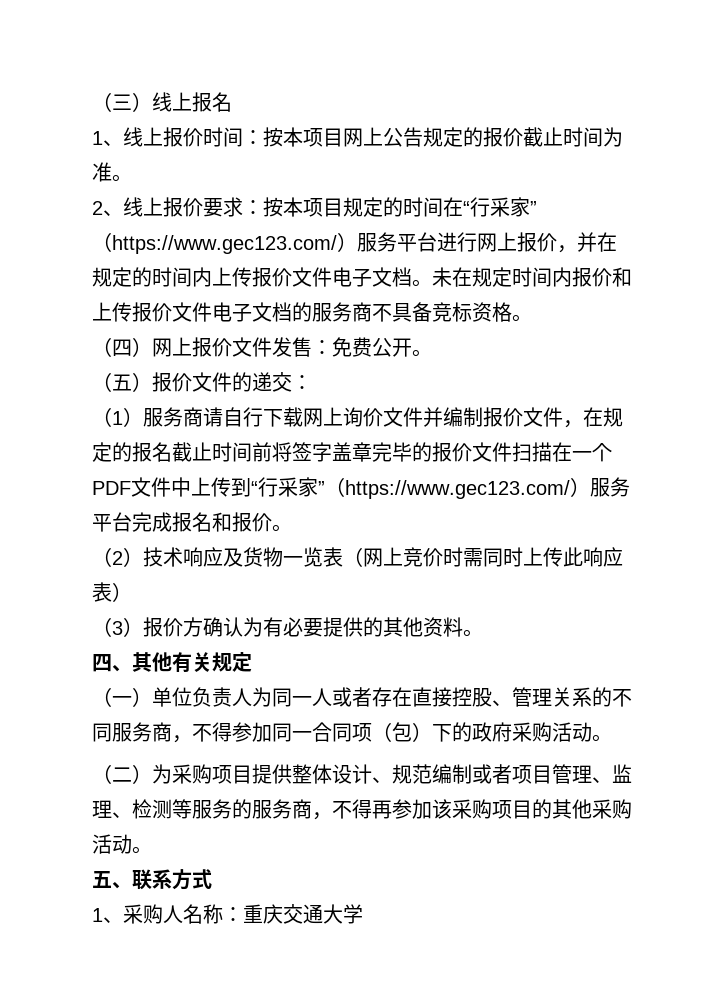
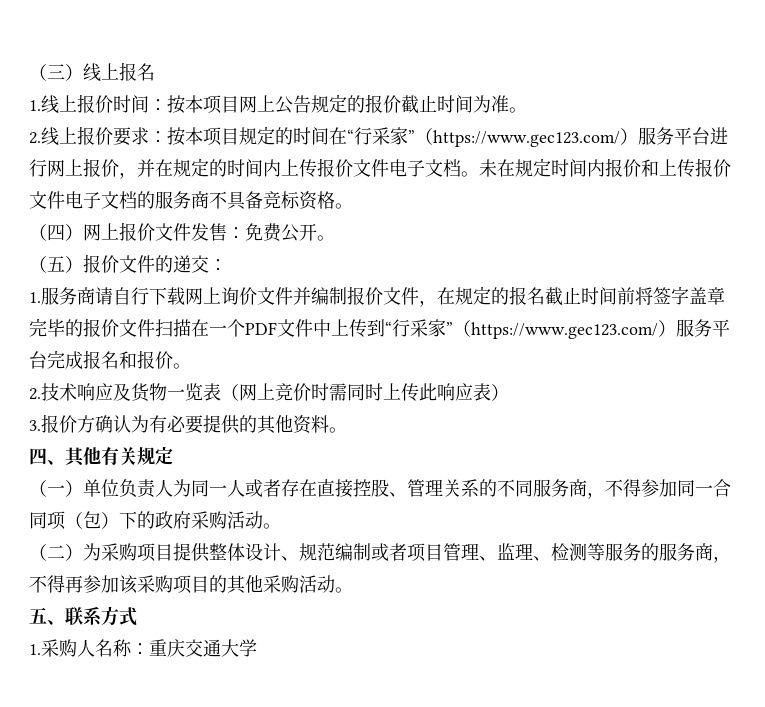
[92,131,123,146] 1、 -> [29,100,41,111] 1.
[92,201,123,216] 2、 -> [29,132,41,144] 2.
[92,407,143,427] （1） -> [29,292,41,303] 1.
[92,547,143,567] （2） -> [29,388,41,400] 2.
[92,617,143,637] （3） -> [29,420,41,431] 3.
[92,908,123,923] 1、 -> [29,644,41,655] 1.

